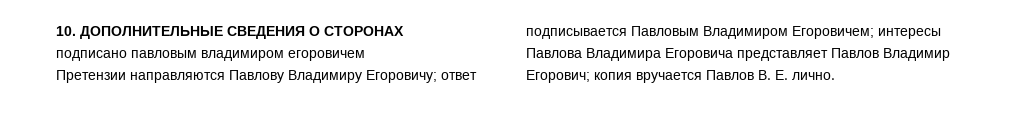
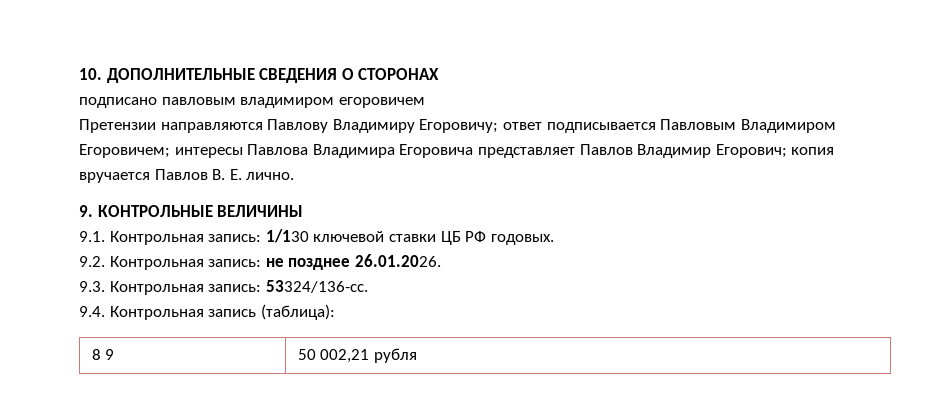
(835, 76) none -> [79,205,304,217] [79,229,554,245] [79,254,441,270] [79,280,368,295] [79,304,335,320] [91,349,115,360] [297,348,418,363] // 9. КОНТРОЛЬНЫЕ ВЕЛИЧИНЫ // 9.1. Контрольная запись: 1/130 ключевой ставки ЦБ РФ годовых. // 9.2. Контрольная запись: не позднее 26.01.2026. // 9.3. Контрольная запись: 53324/136-сс. // 9.4. Контрольная запись (таблица): // 8 9 | 50 002,21 рубля

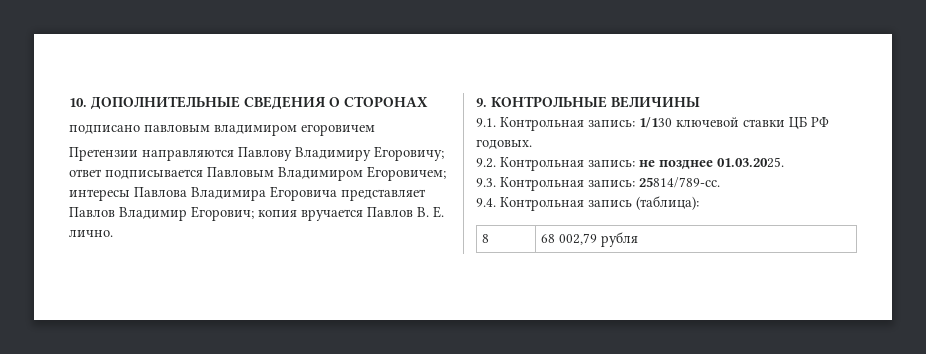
[354,254,441,267] 26.01.2026. -> [717,157,784,168] 01.03.2025.
[265,280,368,293] 53324/136-сс. -> [639,177,720,188] 25814/789-сс.
[105,349,115,360] [297,349,370,363] 9 | 50 002,21 -> [541,233,598,245] | 68 002,79

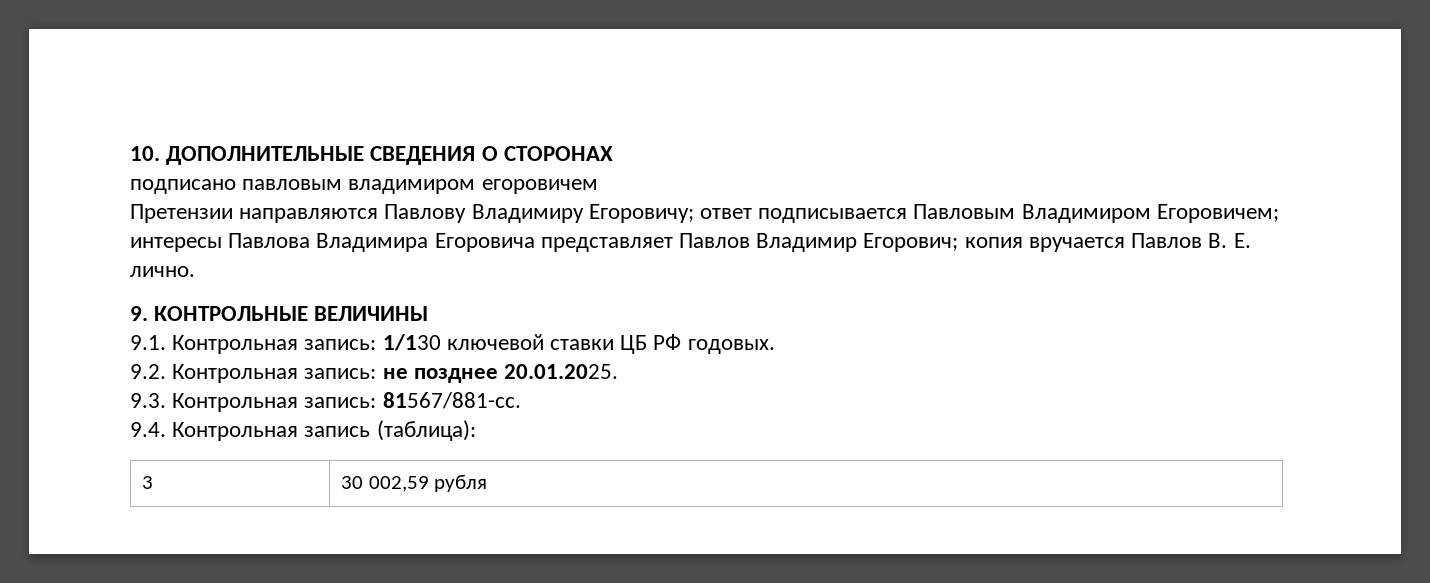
[717,157,784,168] 01.03.2025. -> [504,364,619,379] 20.01.2025.
[639,177,720,188] 25814/789-сс. -> [382,392,521,409] 81567/881-сс.
[482,234,490,243] [541,233,598,245] 8 | 68 002,79 -> [142,476,154,489] [341,476,429,492] 3 | 30 002,59

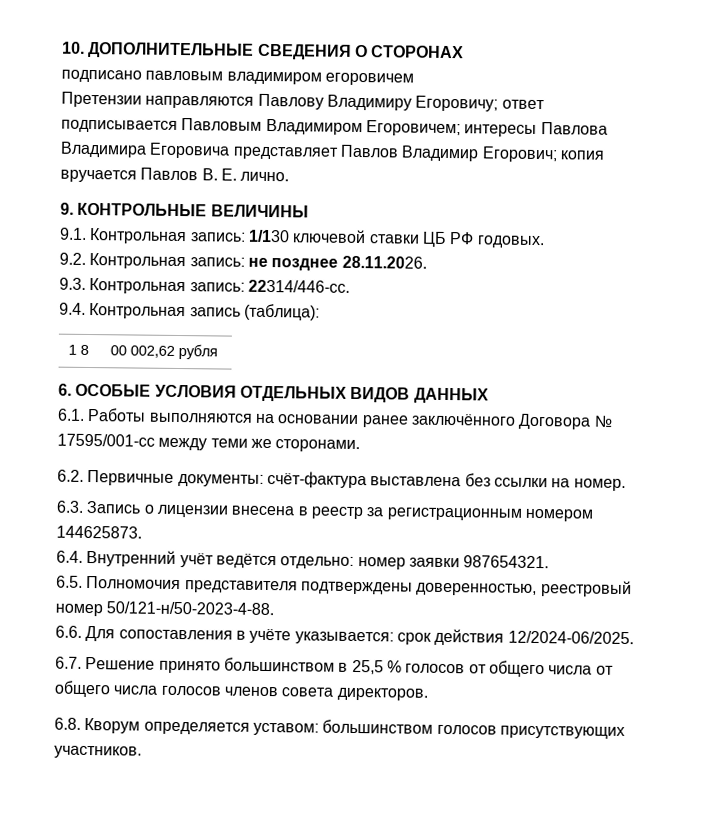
[504,364,619,379] 20.01.2025. -> [341,255,427,269] 28.11.2026.
[382,392,521,409] 81567/881-сс. -> [247,279,350,293] 22314/446-сс.
[142,476,154,489] [341,474,488,492] 3 | 30 002,59 рубля -> [68,344,90,356] [110,344,219,360] [58,383,489,404] [57,407,613,430] [57,433,361,453] [57,469,626,492] [56,500,593,522] [56,525,142,539] [56,549,550,570] [56,575,632,598] [55,601,275,617] [55,625,634,646] [55,656,614,678] [54,680,428,701] [54,717,625,740] [54,745,142,759] 1 8 | 00 002,62 рубля // 6. ОСОБЫЕ УСЛОВИЯ ОТДЕЛЬНЫХ ВИДОВ ДАННЫХ // 6.1. Работы выполняются на основании ранее заключённого Договора № 17595/001-сс между теми же сторонами. // 6.2. Первичные документы: счёт-фактура выставлена без ссылки на номер. // 6.3. Запись о лицензии внесена в реестр за регистрационным номером 144625873. // 6.4. Внутренний учёт ведётся отдельно: номер заявки 987654321. // 6.5. Полномочия представителя подтверждены доверенностью, реестровый номер 50/121-н/50-2023-4-88. // 6.6. Для сопоставления в учёте указывается: срок действия 12/2024-06/2025. // 6.7. Решение принято большинством в 25,5 % голосов от общего числа от общего числа голосов членов совета директоров. // 6.8. Кворум определяется уставом: большинством голосов присутствующих участников.

